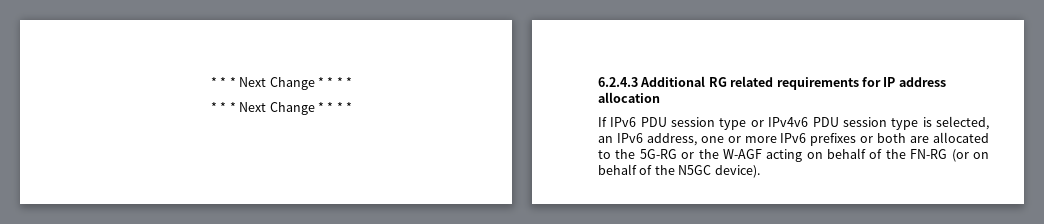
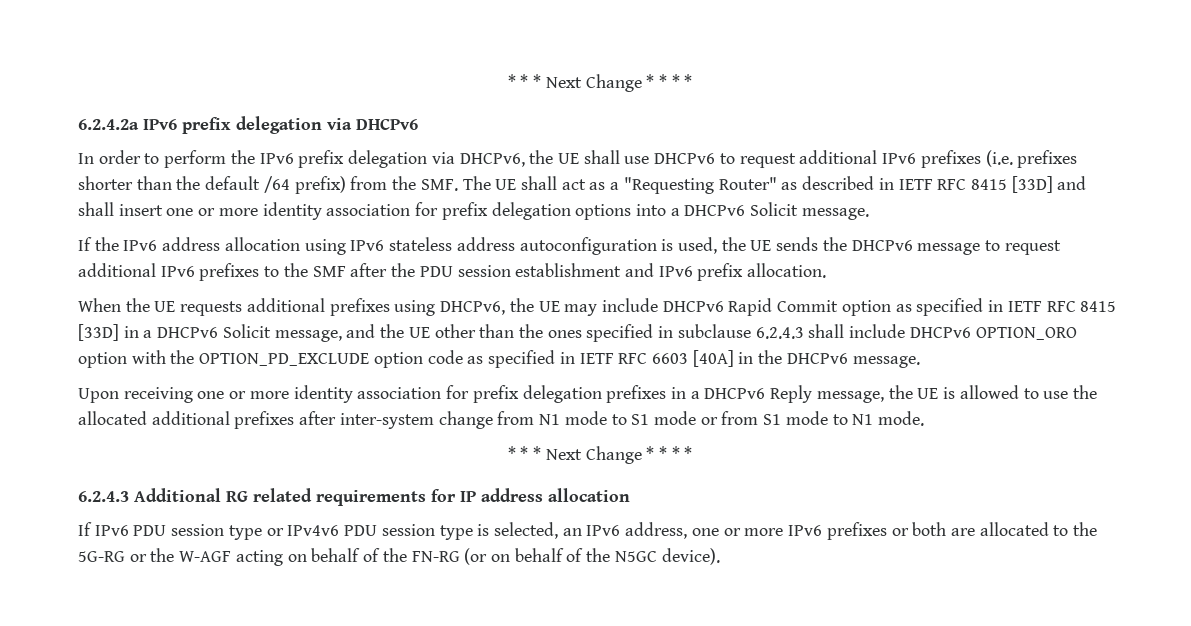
[211,77,352,90] * * * Next Change * * * * -> [507,74,693,92] [78,116,418,134] [78,150,1078,168] [78,176,1087,194] [78,202,869,220] [78,237,1061,255] [78,263,827,281] [78,298,1117,316] [78,324,1077,342] [78,350,920,368] [78,385,1097,403] [78,411,925,429] * * * Next Change * * * * // 6.2.4.2a IPv6 prefix delegation via DHCPv6 // In order to perform the IPv6 prefix delegation via DHCPv6, the UE shall use DHCPv6 to request additional IPv6 prefixes (i.e. prefixes shorter than the default /64 prefix) from the SMF. The UE shall act as a "Requesting Router" as described in IETF RFC 8415 [33D] and shall insert one or more identity association for prefix delegation options into a DHCPv6 Solicit message. // If the IPv6 address allocation using IPv6 stateless address autoconfiguration is used, the UE sends the DHCPv6 message to request additional IPv6 prefixes to the SMF after the PDU session establishment and IPv6 prefix allocation. // When the UE requests additional prefixes using DHCPv6, the UE may include DHCPv6 Rapid Commit option as specified in IETF RFC 8415 [33D] in a DHCPv6 Solicit message, and the UE other than the ones specified in subclause 6.2.4.3 shall include DHCPv6 OPTION_ORO option with the OPTION_PD_EXCLUDE option code as specified in IETF RFC 6603 [40A] in the DHCPv6 message. // Upon receiving one or more identity association for prefix delegation prefixes in a DHCPv6 Reply message, the UE is allowed to use the allocated additional prefixes after inter-system change from N1 mode to S1 mode or from S1 mode to N1 mode.

